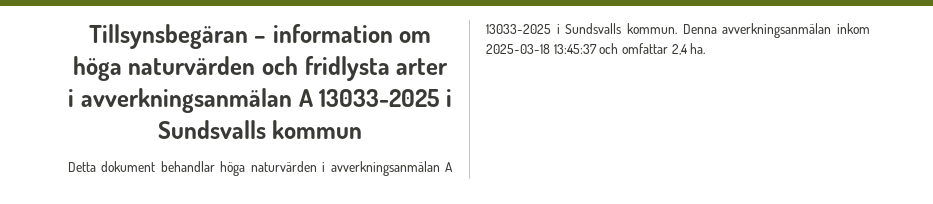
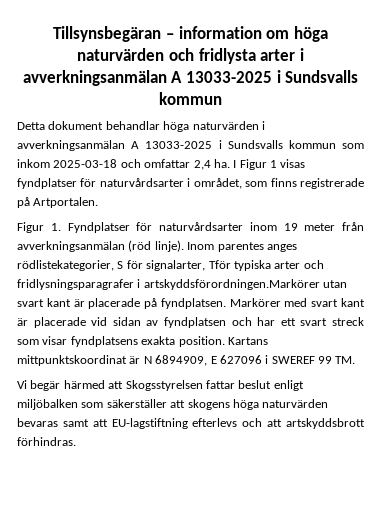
[627,23,832,38] kommun. Denna avverkningsanmälan -> [288,140,364,149] kommun som
[553,44,597,54] 13:45:37 -> (118, 163) none
(706, 48) none -> [233,159,306,170] [17,178,364,189] [17,197,99,208] [17,222,364,233] [17,240,297,252] [17,260,324,271] [17,279,348,290] [17,298,365,309] [17,317,364,328] [17,336,268,347] [17,355,356,366] [17,380,304,391] [17,399,329,410] [17,418,365,429] [17,437,76,446] I Figur 1 visas fyndplatser för naturvårdsarter i området, som finns registrerade på Artportalen. // Figur 1. Fyndplatser för naturvårdsarter inom 19 meter från avverkningsanmälan (röd linje). Inom parentes anges rödlistekategorier, S för signalarter, Tför typiska arter och fridlysningsparagrafer i artskyddsförordningen.Markörer utan svart kant är placerade på fyndplatsen. Markörer med svart kant är placerade vid sidan av fyndplatsen och har ett svart streck som visar fyndplatsens exakta position. Kartans mittpunktskoordinat är N 6894909, E 627096 i SWEREF 99 TM. // Vi begär härmed att Skogsstyrelsen fattar beslut enligt miljöbalken som säkerställer att skogens höga naturvärden bevaras samt att EU-lagstiftning efterlevs och att artskyddsbrott förhindras.

